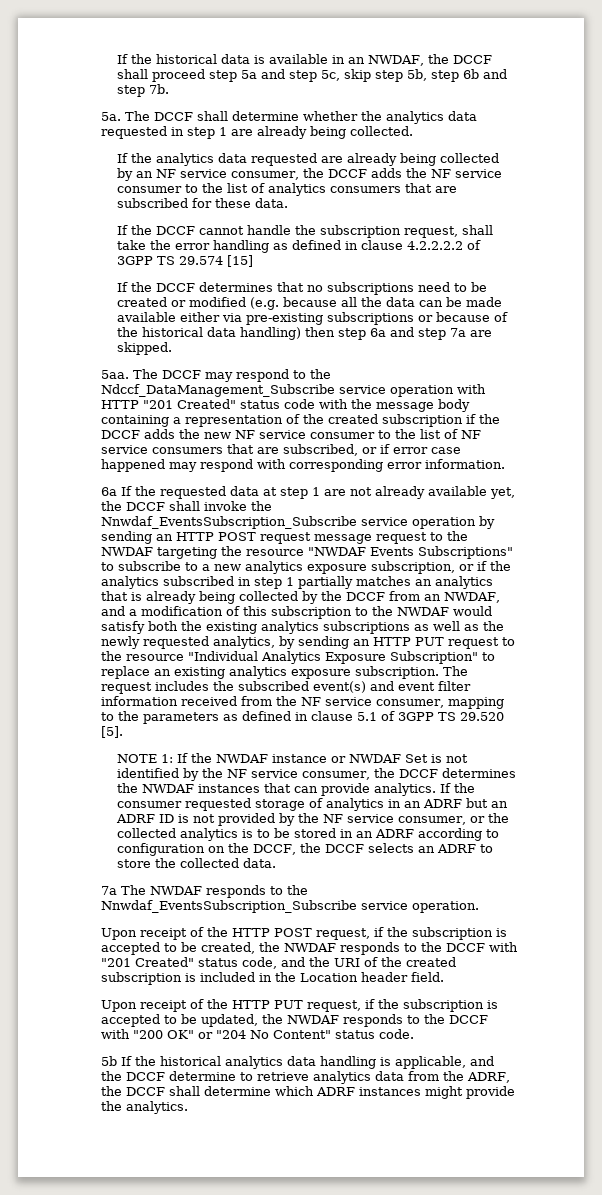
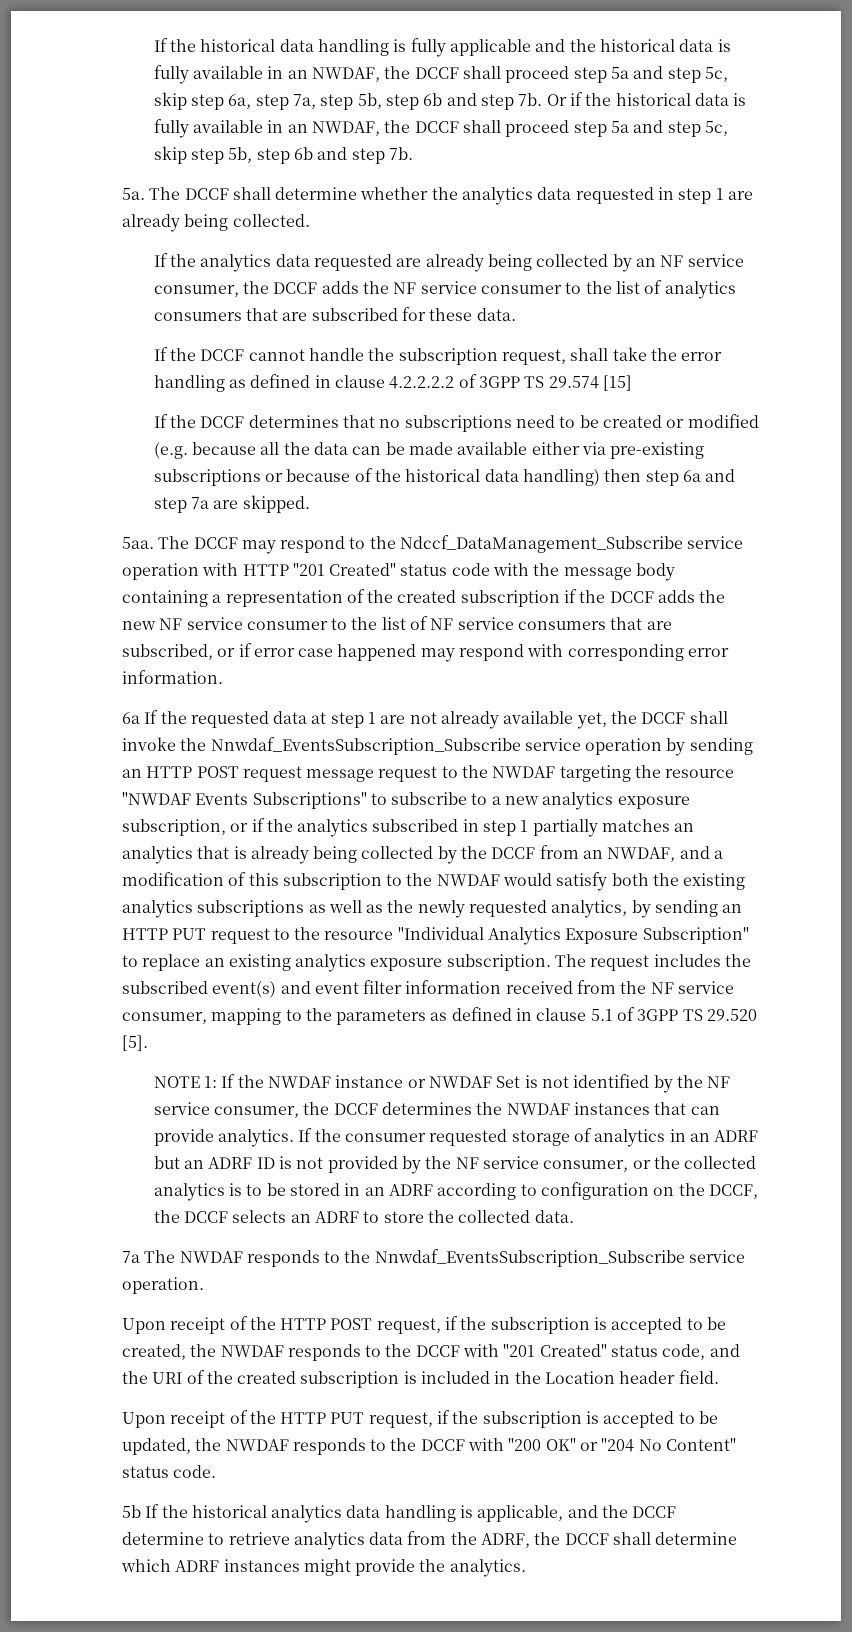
[253,55,265,64] is -> [318,38,731,57] [153,65,728,84] [153,92,747,110] [153,119,189,138] handling is fully applicable and the historical data is fully available in an NWDAF, the DCCF shall proceed step 5a and step 5c, skip step 6a, step 7a, step 5b, step 6b and step 7b. Or if the historical data is fully

